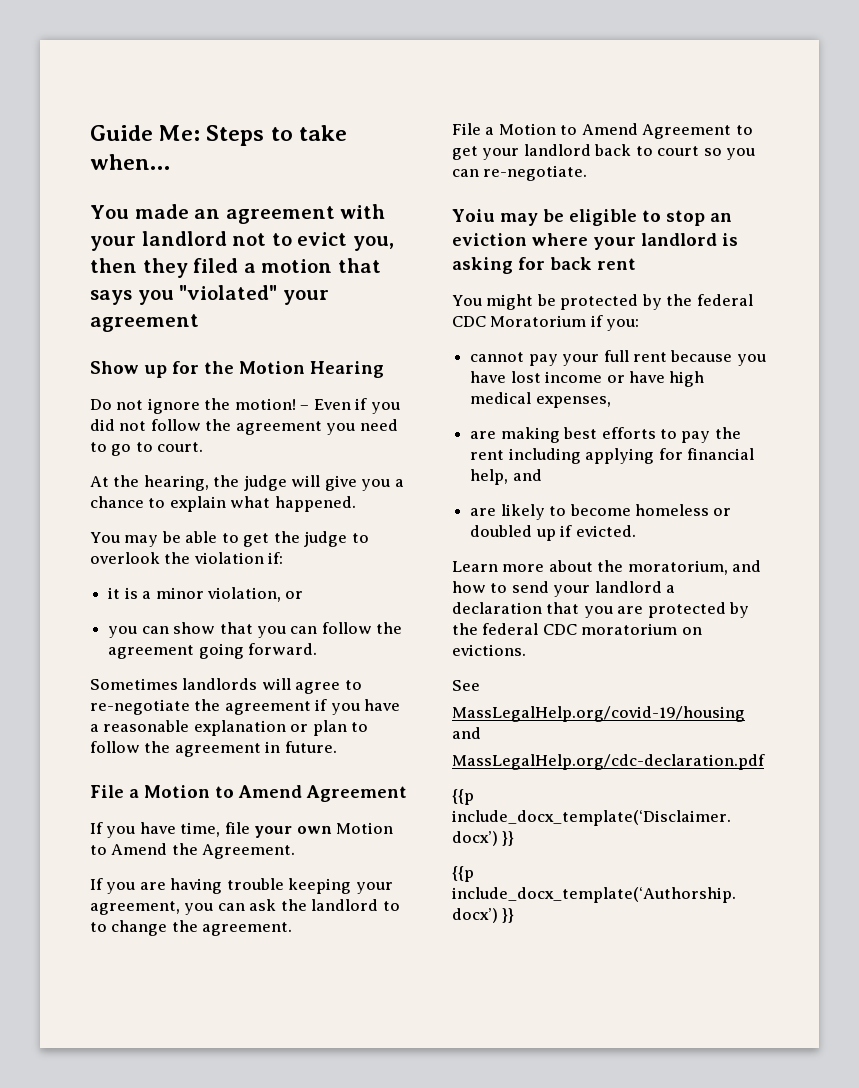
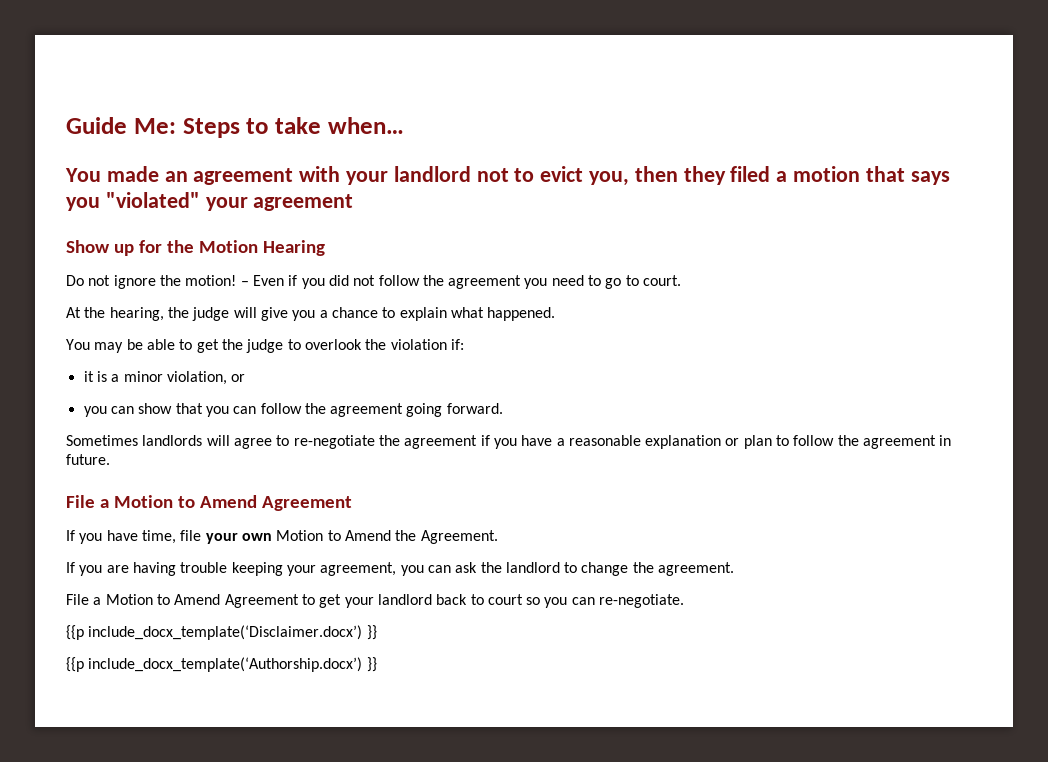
[90,922,107,932] to -> (578, 567) none
[452,209,732,226] [452,233,738,250] [452,257,636,274] [452,294,753,310] [452,315,640,331] [470,350,766,366] [470,371,705,387] [470,392,611,408] [470,427,741,443] [470,448,754,464] [470,469,542,485] [470,504,732,520] [470,525,636,541] [452,560,762,575] [452,581,676,597] [452,602,750,618] [452,623,702,635] [452,644,526,656] [452,680,480,691] [452,706,745,722] [452,727,481,739] [452,754,765,770] // Yoiu may be eligible to stop an eviction where your landlord is asking for back rent // You might be protected by the federal CDC Moratorium if you: // cannot pay your full rent because you have lost income or have high medical expenses, // are making best efforts to pay the rent including applying for financial help, and // are likely to become homeless or doubled up if evicted. // Learn more about the moratorium, and how to send your landlord a declaration that you are protected by the federal CDC moratorium on evictions. // See // MassLegalHelp.org/covid-19/housing and // MassLegalHelp.org/cdc-declaration.pdf -> (685, 601) none

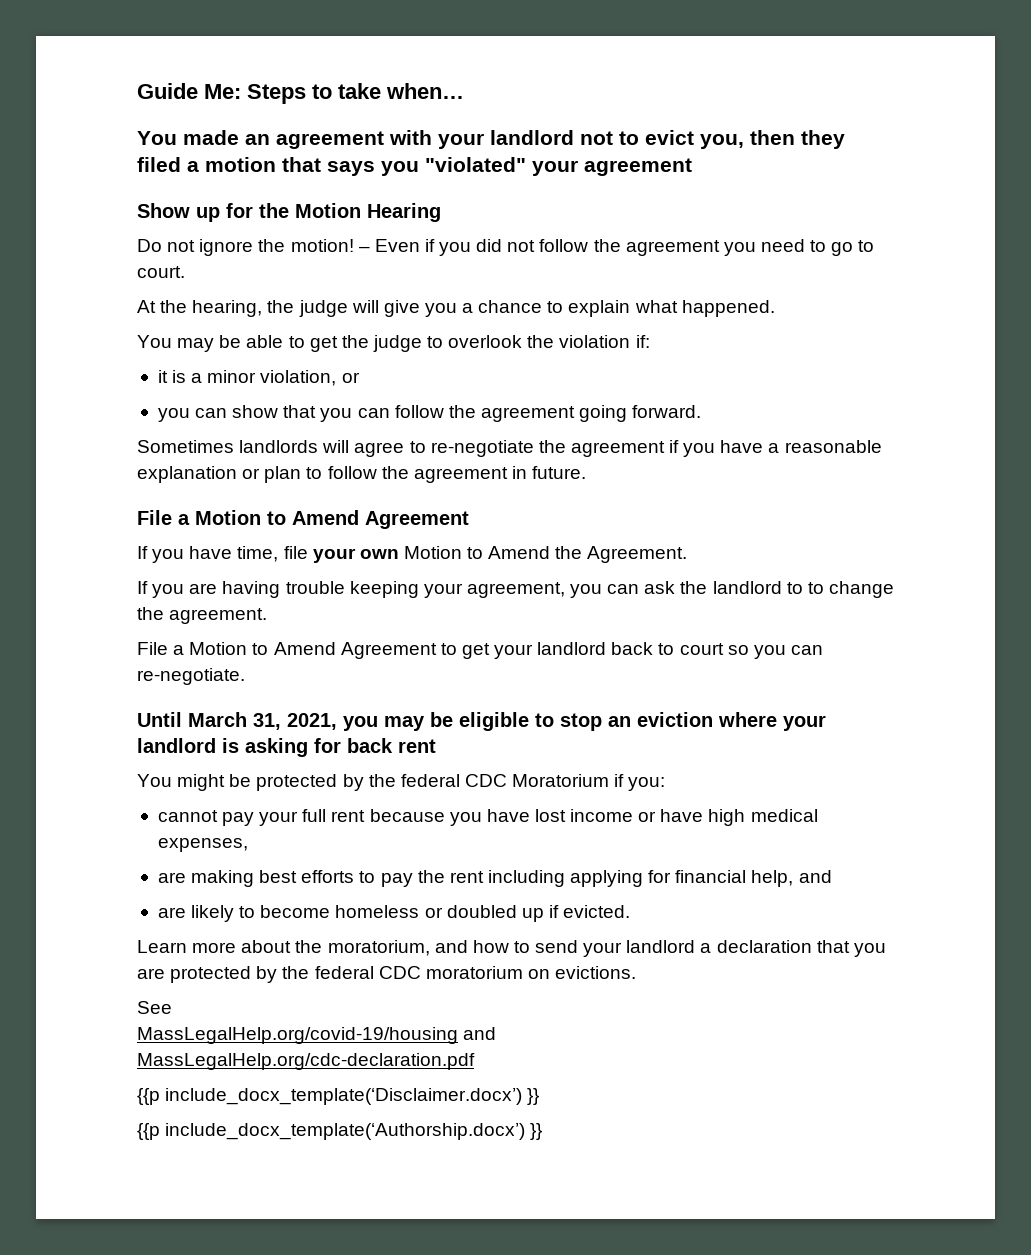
(578, 567) none -> [807,582,824,594] to
(685, 601) none -> [137,712,826,731] [137,738,436,757] [137,774,666,791] [157,809,818,826] [157,838,248,852] [157,870,832,887] [157,905,631,922] [137,940,886,957] [137,966,637,983] [137,1001,172,1014] [137,1027,497,1044] [137,1053,475,1070] // Until March 31, 2021, you may be eligible to stop an eviction where your landlord is asking for back rent // You might be protected by the federal CDC Moratorium if you: // cannot pay your full rent because you have lost income or have high medical expenses, // are making best efforts to pay the rent including applying for financial help, and // are likely to become homeless or doubled up if evicted. // Learn more about the moratorium, and how to send your landlord a declaration that you are protected by the federal CDC moratorium on evictions. // See // MassLegalHelp.org/covid-19/housing and // MassLegalHelp.org/cdc-declaration.pdf

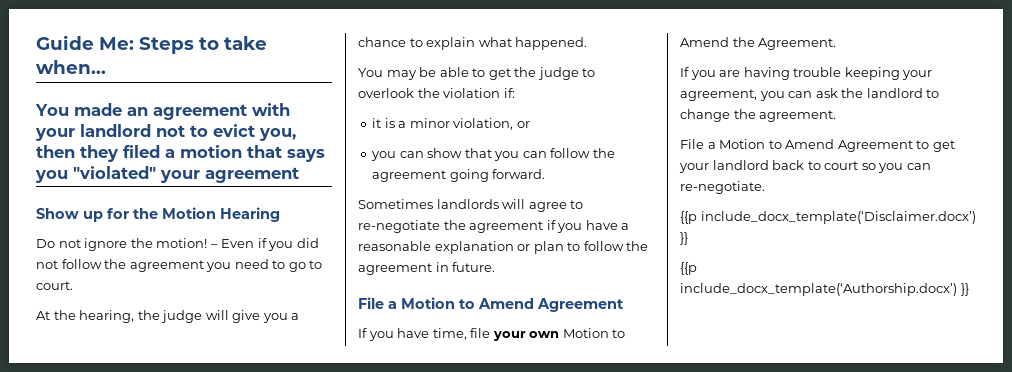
[807,582,824,594] to -> (940, 93) none
[137,712,826,731] [137,738,436,757] [137,774,666,791] [157,809,818,826] [157,838,248,852] [157,870,832,887] [157,905,631,922] [137,940,886,957] [137,966,637,983] [137,1001,172,1014] [137,1027,497,1044] [137,1053,475,1070] // Until March 31, 2021, you may be eligible to stop an eviction where your landlord is asking for back rent // You might be protected by the federal CDC Moratorium if you: // cannot pay your full rent because you have lost income or have high medical expenses, // are making best efforts to pay the rent including applying for financial help, and // are likely to become homeless or doubled up if evicted. // Learn more about the moratorium, and how to send your landlord a declaration that you are protected by the federal CDC moratorium on evictions. // See // MassLegalHelp.org/covid-19/housing and // MassLegalHelp.org/cdc-declaration.pdf -> (765, 187) none

